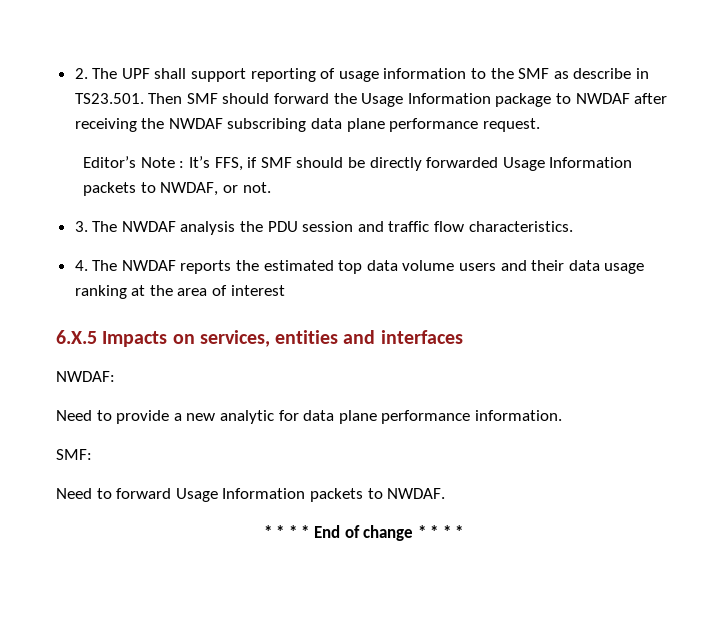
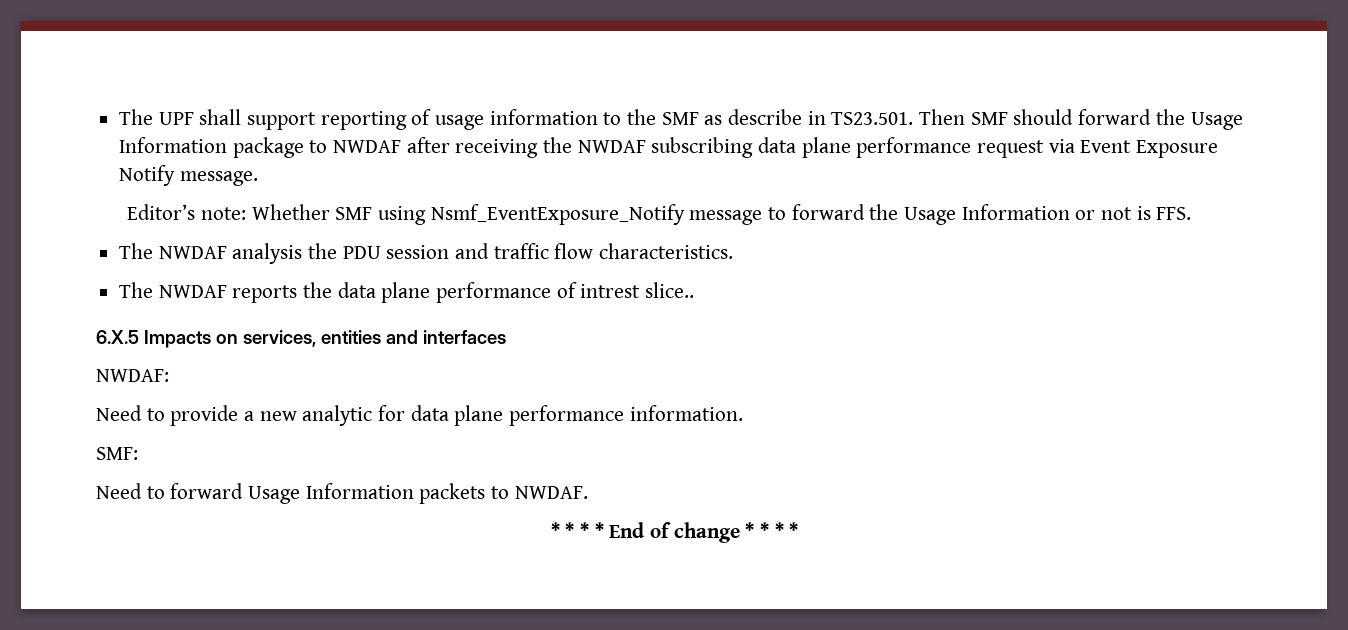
[74,68,88,79] 2. -> (119, 117) none
[482,118,540,132] [83,156,633,171] [83,182,271,196] [74,221,88,232] request. // Editor’s Note : It’s FFS, if SMF should be directly forwarded Usage Information packets to NWDAF, or not. // 3. -> [977,139,1219,158] [119,165,258,186] [127,204,1192,225] request via Event Exposure Notify message. // Editor’s note: Whether SMF using Nsmf_EventExposure_Notify message to forward the Usage Information or not is FFS. //
[74,260,88,271] 4. -> (734, 251) none
[263,260,645,274] [74,285,285,299] estimated top data volume users and their data usage ranking at the area of interest -> [337,282,695,303] data plane performance of intrest slice..

